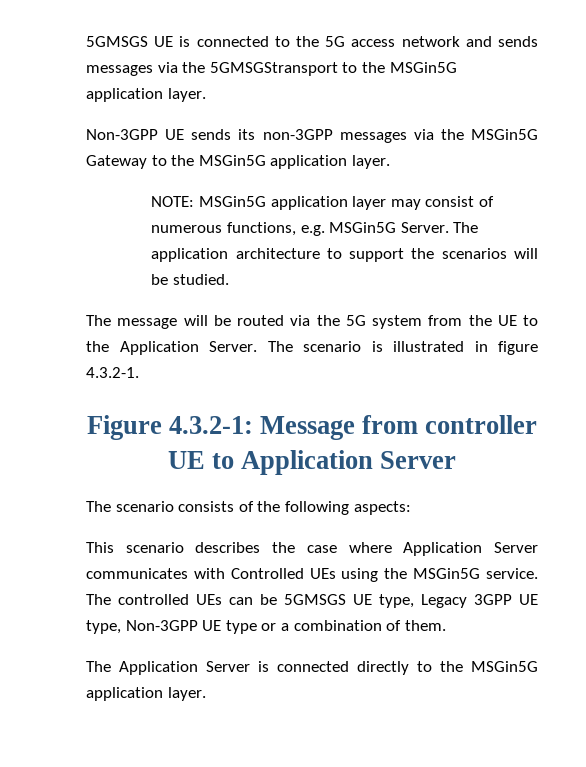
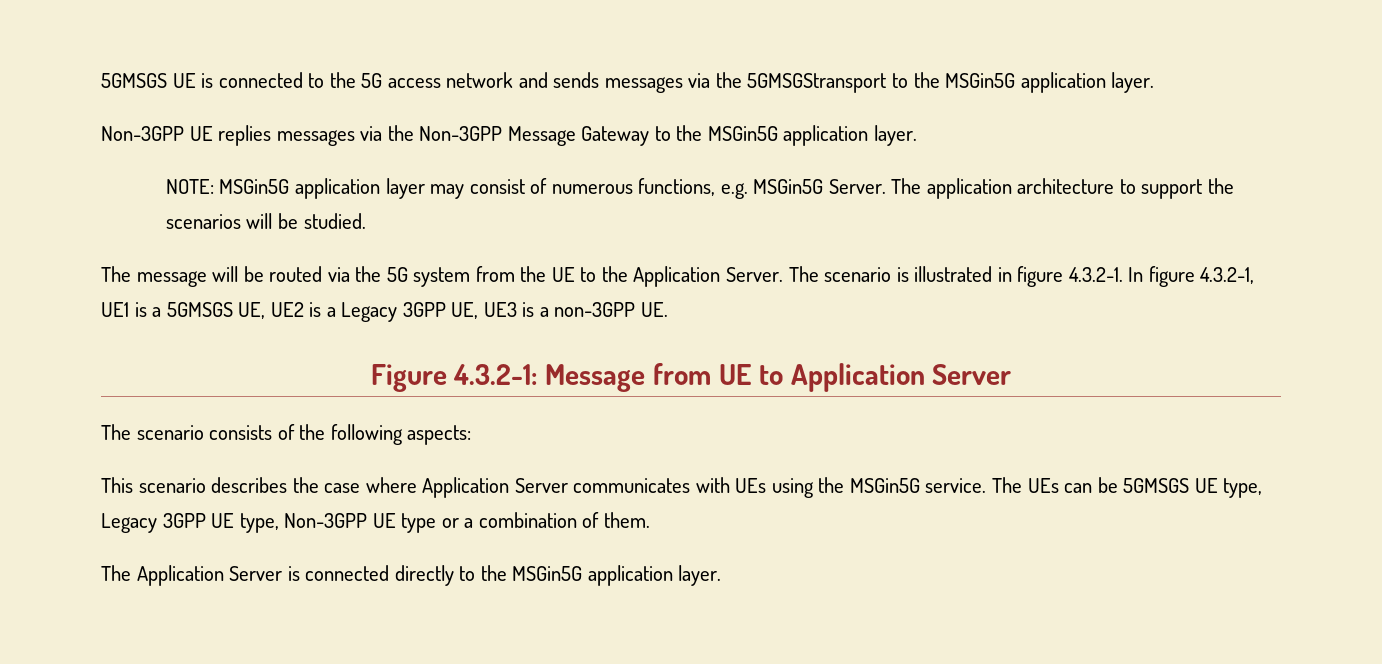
[191,129,538,143] sends its non-3GPP messages via the MSGin5G -> [218,125,576,146] replies messages via the Non-3GPP Message
(139, 372) none -> [1128,266,1255,287] [101,302,669,322] In figure 4.3.2-1, UE1 is a 5GMSGS UE, UE2 is a Legacy 3GPP UE, UE3 is a non-3GPP UE.
[425,415,538,434] controller -> (712, 374) none
[230,568,304,579] Controlled -> (730, 485) none
[118,594,189,605] controlled -> (1023, 485) none

